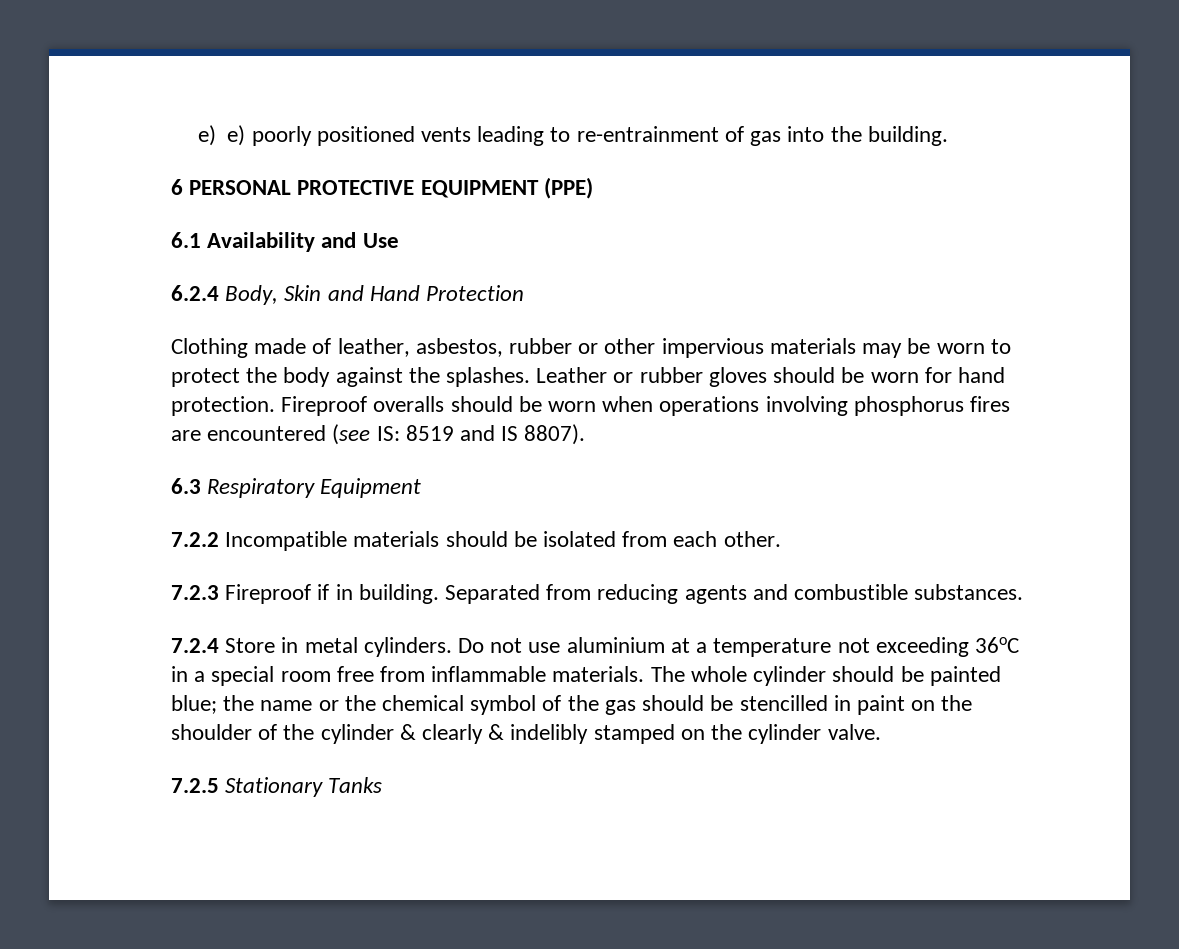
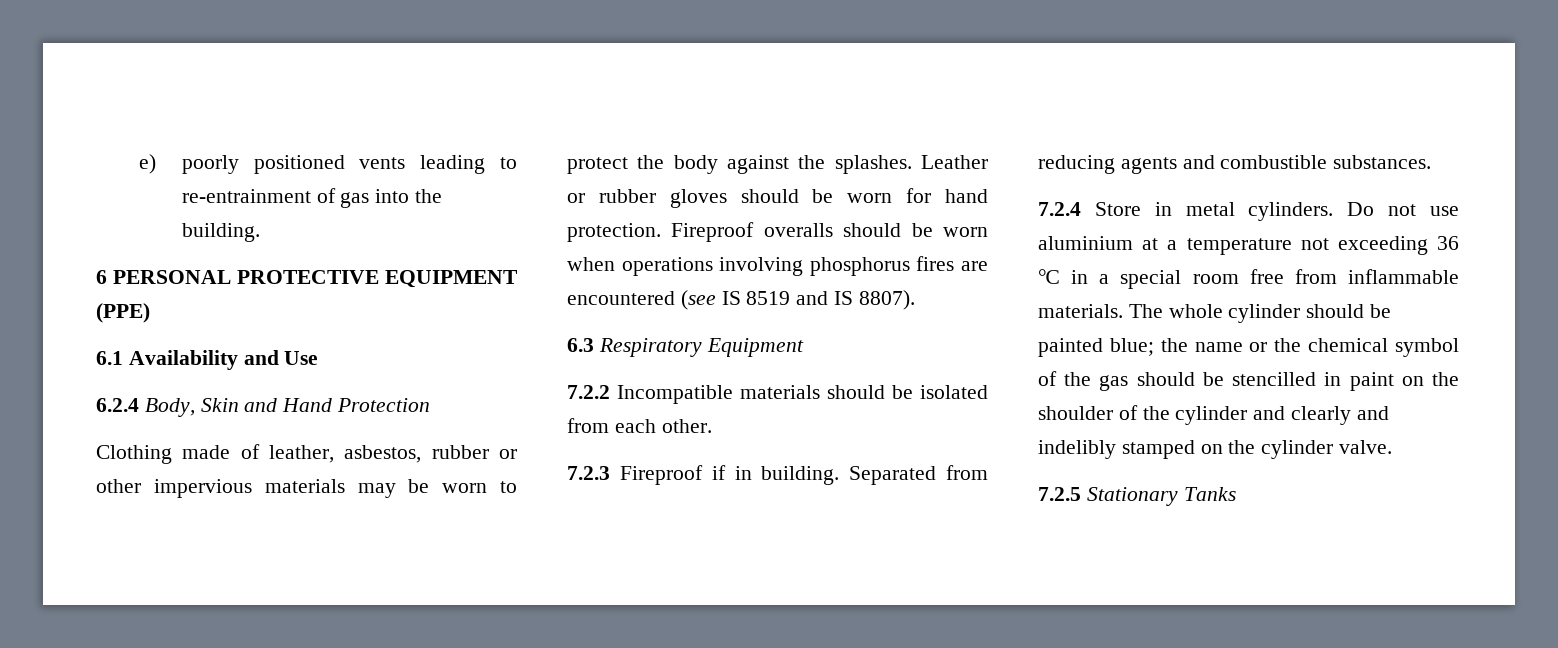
[197,125,246,146] e) e) -> [138,154,156,174] e)
[376,426,400,441] IS: -> [721,291,741,305] IS
[974,637,1019,653] 36oC -> [1437,236,1459,250] [1038,269,1060,284] 36 ℃
[399,724,505,744] & clearly & -> [1253,406,1389,425] and clearly and

